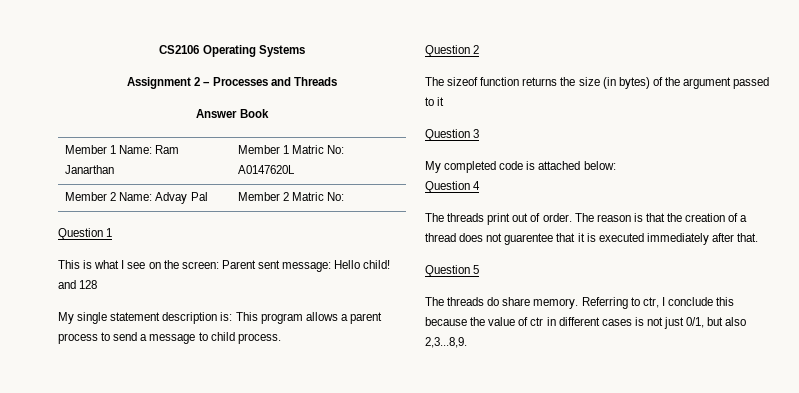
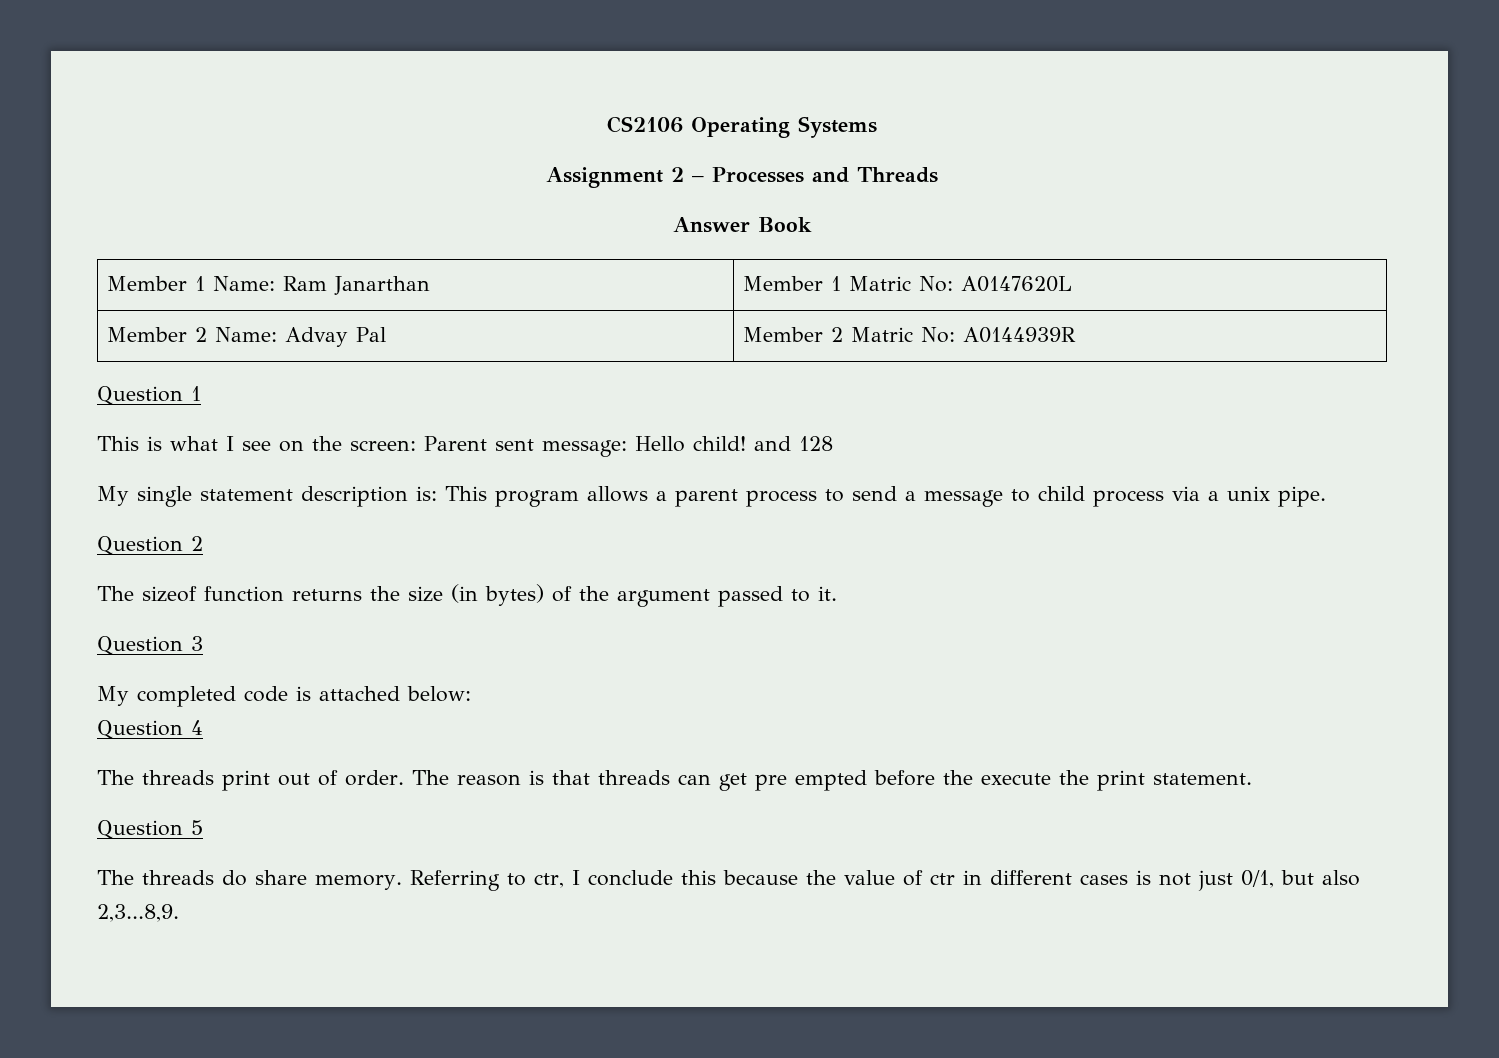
(345, 196) none -> [962,327,1076,343] A0144939R
[237,333,281,344] process. -> [1093,486,1326,507] process via a unix pipe.
[437,97,445,106] it -> [818,586,837,601] it.
[667,213,748,222] [425,233,759,245] the creation of a thread does not guarentee that it is executed immediately after that. -> [597,770,1252,791] threads can get pre empted before the execute the print statement.

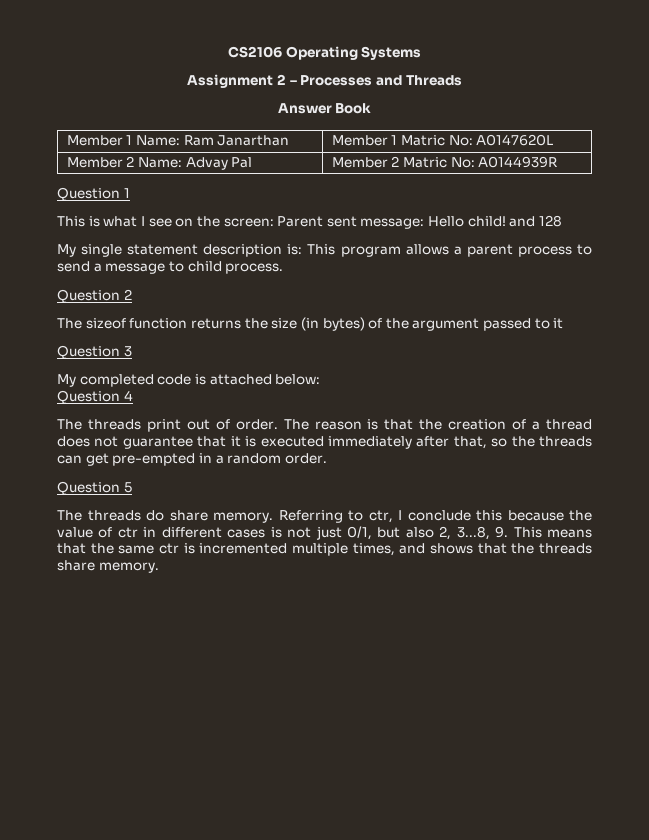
[1093,486,1326,507] process via a unix pipe. -> [225,263,284,274] process.
[818,586,837,601] it. -> [553,318,564,329] it
[597,770,1252,791] threads can get pre empted before the execute the print statement. -> [419,419,592,430] [57,436,592,449] [57,453,327,466] the creation of a thread does not guarantee that it is executed immediately after that, so the threads can get pre-empted in a random order.
[97,904,179,922] 2,3...8,9. -> [439,526,592,540] [57,543,593,556] [57,560,159,573] 2, 3...8, 9. This means that the same ctr is incremented multiple times, and shows that the threads share memory.

